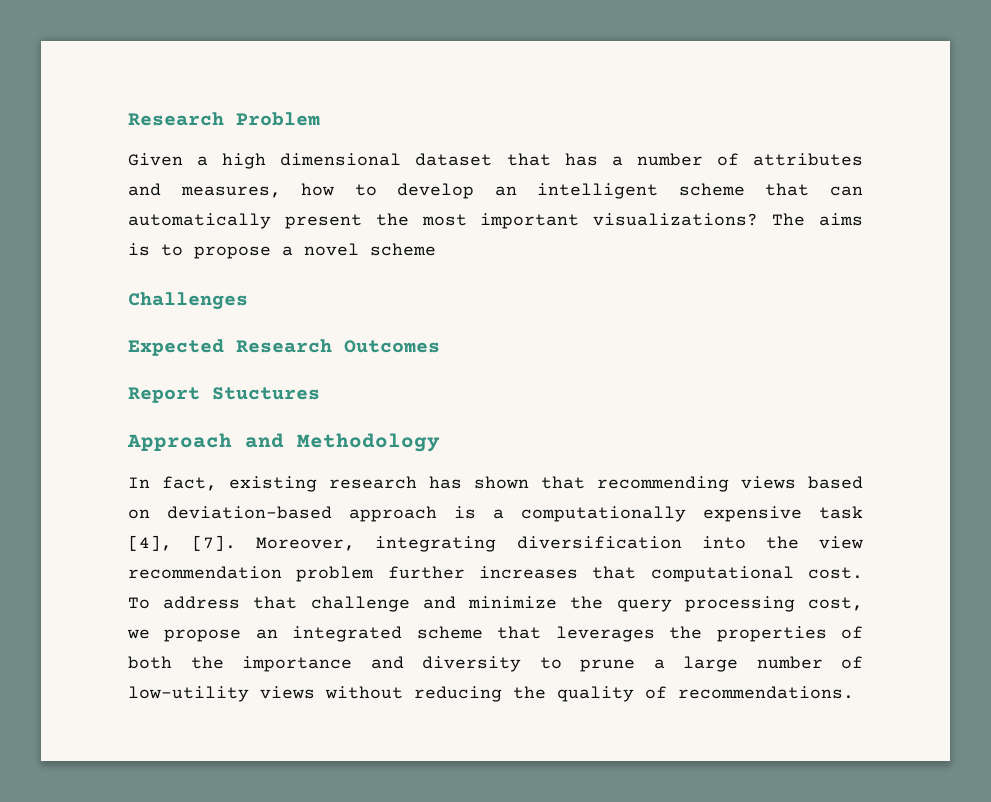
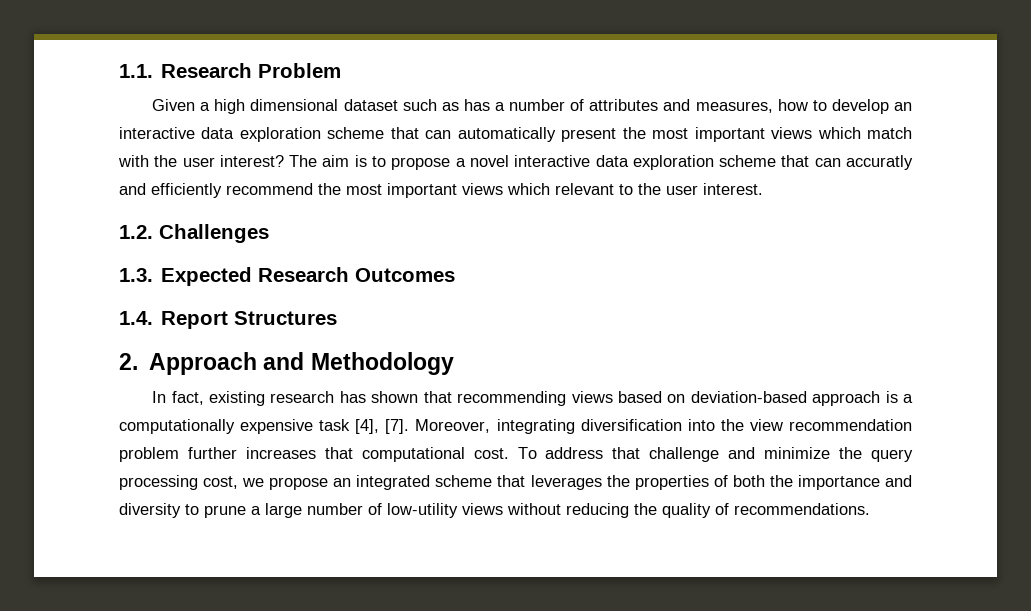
(128, 119) none -> [119,64,153,78] 1.1.
[506,153,551,166] that -> [402,99,459,111] such as
[537,183,659,199] intelligent -> [119,127,321,142] interactive data exploration
[593,213,863,226] visualizations? The aims -> [771,127,912,139] [118,155,350,167] views which match with the user interest? The aim
[370,243,436,256] scheme // -> [514,155,913,170] [119,183,763,198] [119,225,153,239] interactive data exploration scheme that can accuratly and efficiently recommend the most important views which relevant to the user interest. // 1.2.
(248, 301) none -> [119,268,153,282] 1.3.
[128,387,320,403] Report Stuctures // -> [119,311,338,329] [119,353,138,370] 1.4. Report Structures // 2.

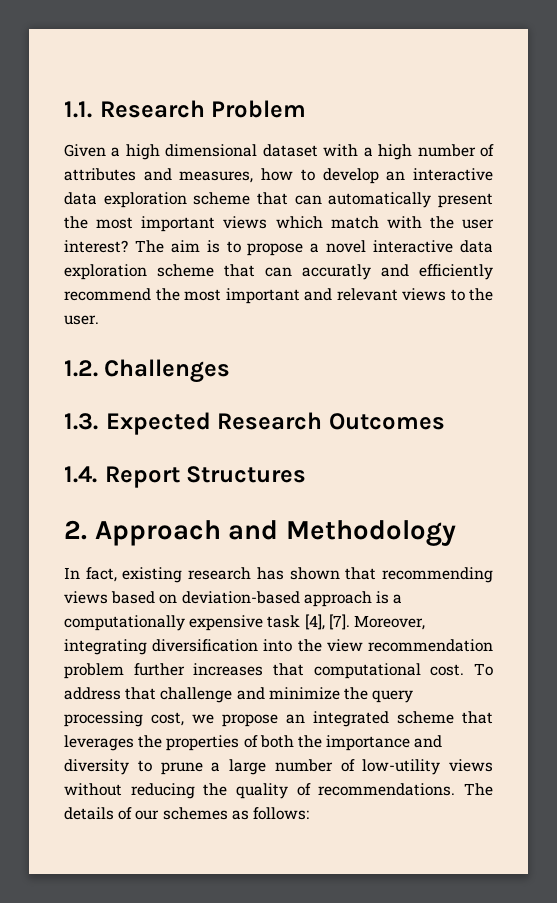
[402,99,506,111] such as has a -> [323,144,413,160] with a high
[462,183,763,195] views which relevant to the user interest. -> [304,288,493,301] [64,315,99,325] and relevant views to the user.
(870, 509) none -> [463,783,493,796] [64,807,309,820] The details of our schemes as follows:

